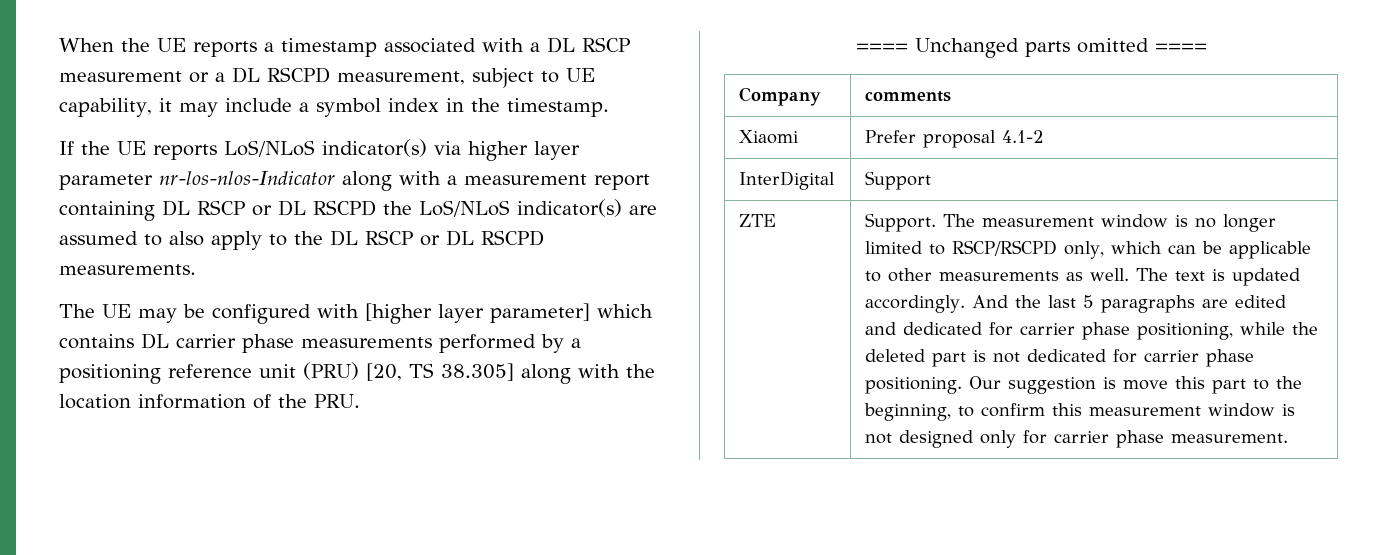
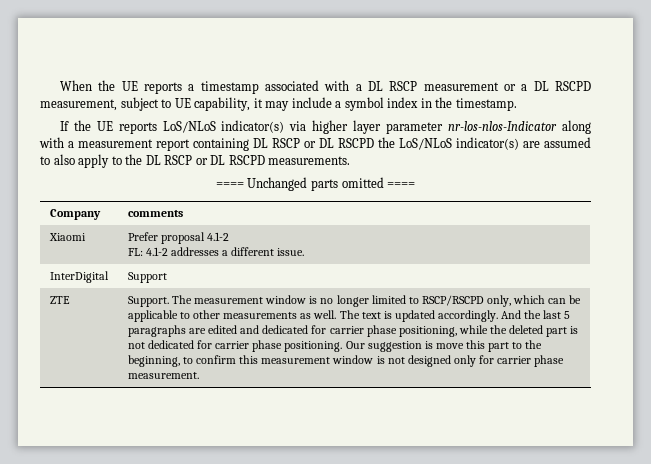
[59,303,653,324] [59,333,581,353] [59,362,655,384] [59,394,360,409] // The UE may be configured with [higher layer parameter] which contains DL carrier phase measurements performed by a positioning reference unit (PRU) [20, TS 38.305] along with the location information of the PRU. -> (351, 160) none
(1045, 136) none -> [127,247,305,256] // FL: 4.1-2 addresses a different issue.

